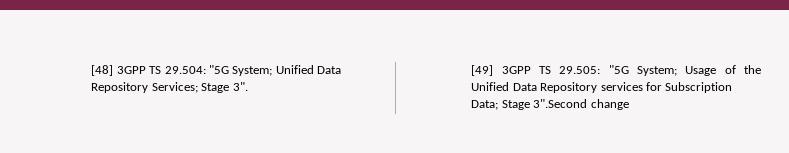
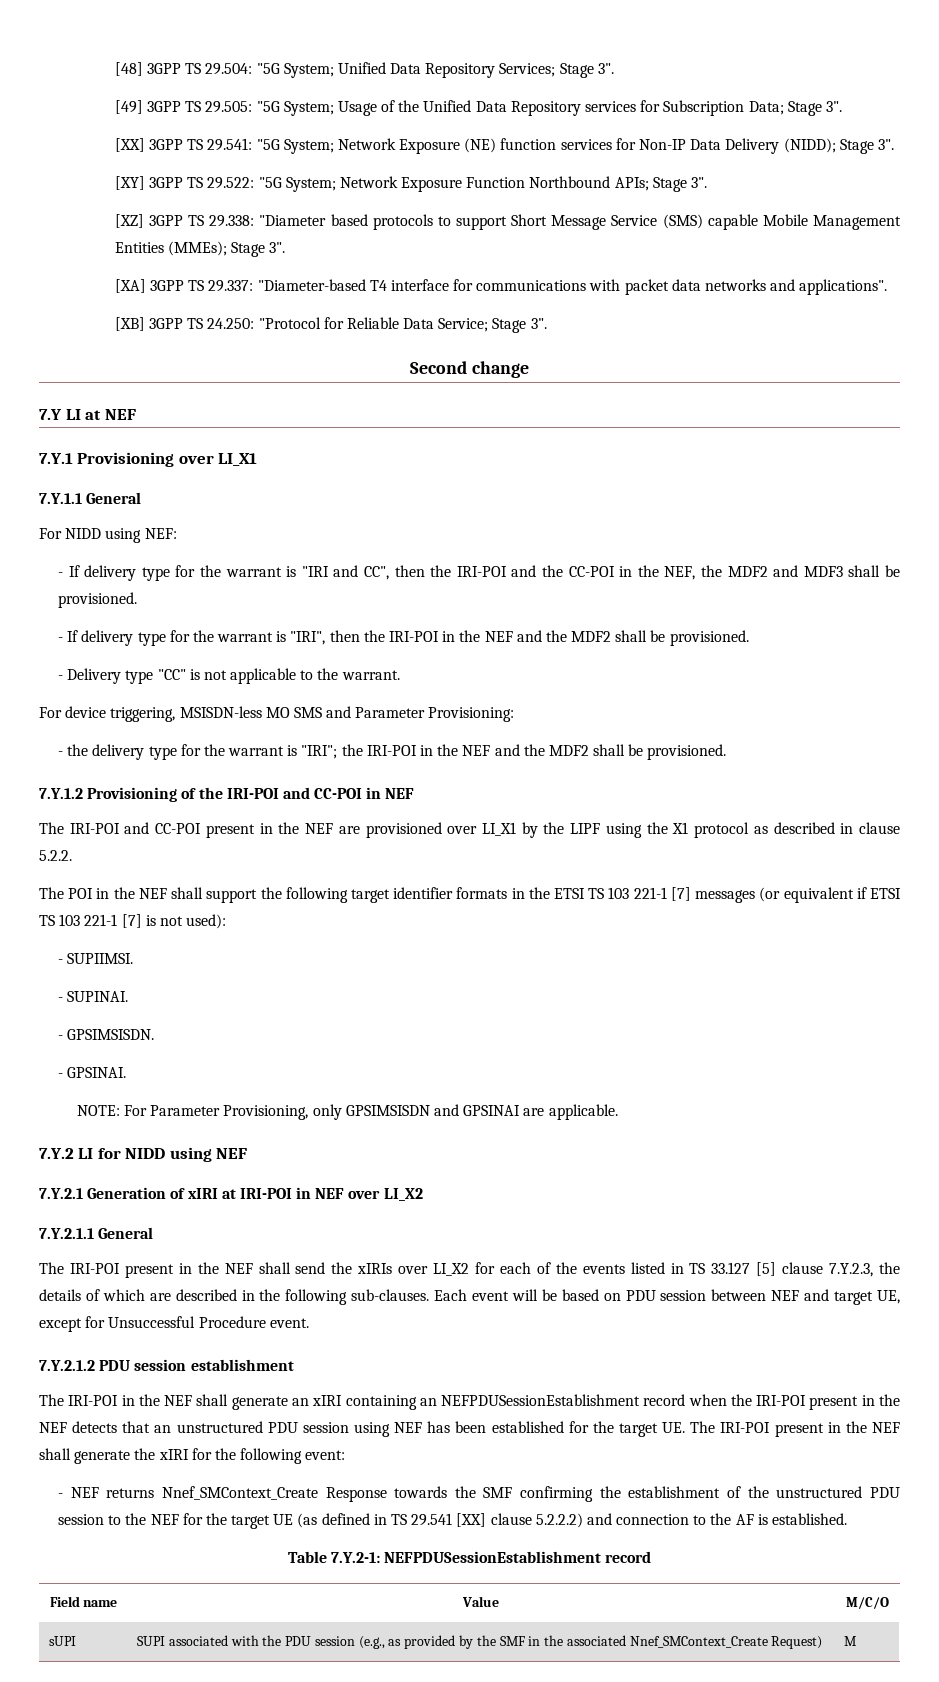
[533,99,629,110] 3".Second change -> [825,101,842,112] [114,138,894,154] [114,176,708,192] [114,214,901,230] [114,241,286,257] [114,279,888,295] [114,317,547,333] [410,361,529,378] [39,409,136,420] [39,452,258,467] [39,492,142,504] [39,528,177,543] [57,565,900,581] [57,592,137,608] [57,630,749,646] [57,668,400,684] [39,706,515,722] [57,744,727,760] [39,787,415,802] [39,822,901,838] [39,850,72,861] [39,887,902,903] [39,914,227,929] [57,953,134,964] [57,991,129,1002] [57,1029,155,1040] [57,1067,127,1078] [76,1104,618,1120] [39,1147,248,1162] [39,1187,423,1201] [39,1227,154,1239] [39,1262,900,1278] [39,1289,901,1305] [39,1316,309,1332] [39,1359,294,1371] [39,1394,901,1410] [39,1421,900,1437] [39,1448,346,1464] [57,1486,900,1502] [57,1513,848,1529] [287,1551,652,1563] [49,1596,118,1607] [462,1596,499,1607] [845,1597,889,1609] [49,1636,77,1646] [137,1635,823,1649] [844,1636,858,1646] 3". // [XX] 3GPP TS 29.541: "5G System; Network Exposure (NE) function services for Non-IP Data Delivery (NIDD); Stage 3". // [XY] 3GPP TS 29.522: "5G System; Network Exposure Function Northbound APIs; Stage 3". // [XZ] 3GPP TS 29.338: "Diameter based protocols to support Short Message Service (SMS) capable Mobile Management Entities (MMEs); Stage 3". // [XA] 3GPP TS 29.337: "Diameter-based T4 interface for communications with packet data networks and applications". // [XB] 3GPP TS 24.250: "Protocol for Reliable Data Service; Stage 3". // Second change // 7.Y LI at NEF // 7.Y.1 Provisioning over LI_X1 // 7.Y.1.1 General // For NIDD using NEF: // - If delivery type for the warrant is "IRI and CC", then the IRI-POI and the CC-POI in the NEF, the MDF2 and MDF3 shall be provisioned. // - If delivery type for the warrant is "IRI", then the IRI-POI in the NEF and the MDF2 shall be provisioned. // - Delivery type "CC" is not applicable to the warrant. // For device triggering, MSISDN-less MO SMS and Parameter Provisioning: // - the delivery type for the warrant is "IRI"; the IRI-POI in the NEF and the MDF2 shall be provisioned. // 7.Y.1.2 Provisioning of the IRI-POI and CC-POI in NEF // The IRI-POI and CC-POI present in the NEF are provisioned over LI_X1 by the LIPF using the X1 protocol as described in clause 5.2.2. // The POI in the NEF shall support the following target identifier formats in the ETSI TS 103 221-1 [7] messages (or equivalent if ETSI TS 103 221-1 [7] is not used): // - SUPIIMSI. // - SUPINAI. // - GPSIMSISDN. // - GPSINAI. // NOTE: For Parameter Provisioning, only GPSIMSISDN and GPSINAI are applicable. // 7.Y.2 LI for NIDD using NEF // 7.Y.2.1 Generation of xIRI at IRI-POI in NEF over LI_X2 // 7.Y.2.1.1 General // The IRI-POI present in the NEF shall send the xIRIs over LI_X2 for each of the events listed in TS 33.127 [5] clause 7.Y.2.3, the details of which are described in the following sub-clauses. Each event will be based on PDU session between NEF and target UE, except for Unsuccessful Procedure event. // 7.Y.2.1.2 PDU session establishment // The IRI-POI in the NEF shall generate an xIRI containing an NEFPDUSessionEstablishment record when the IRI-POI present in the NEF detects that an unstructured PDU session using NEF has been established for the target UE. The IRI-POI present in the NEF shall generate the xIRI for the following event: // - NEF returns Nnef_SMContext_Create Response towards the SMF confirming the establishment of the unstructured PDU session to the NEF for the target UE (as defined in TS 29.541 [XX] clause 5.2.2.2) and connection to the AF is established. // Table 7.Y.2-1: NEFPDUSessionEstablishment record // Field name | Value | M/C/O // sUPI | SUPI associated with the PDU session (e.g., as provided by the SMF in the associated Nnef_SMContext_Create Request) | M

